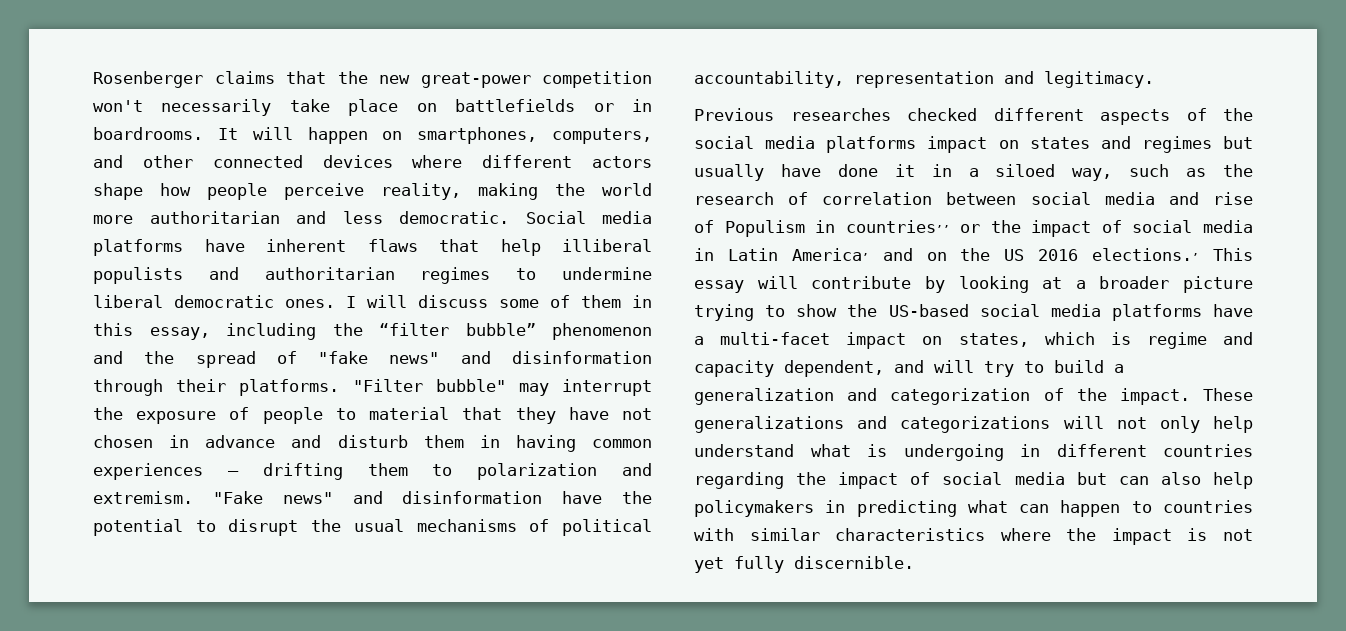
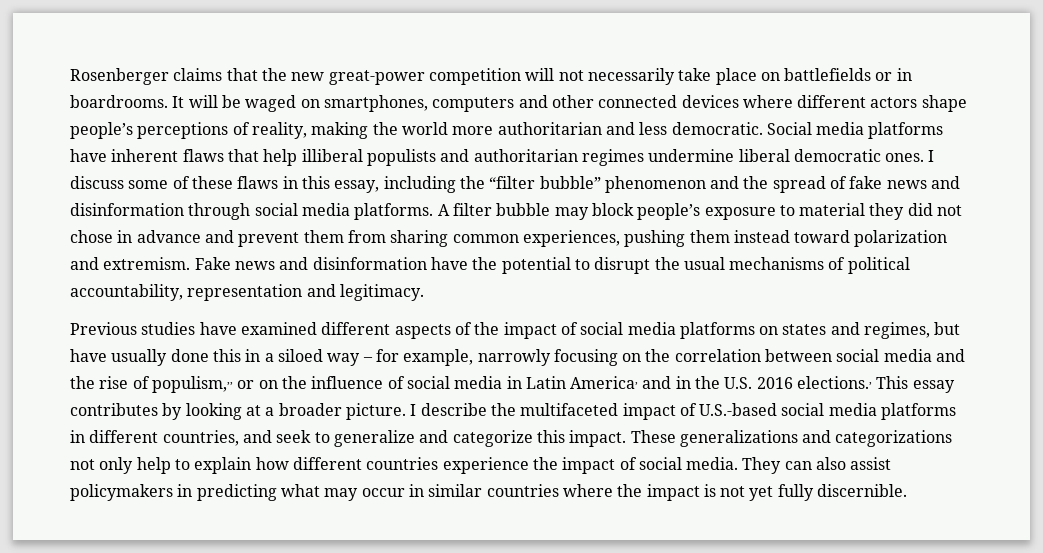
[93,100,143,112] won't -> [525,68,584,81] will not
[307,127,368,144] happen -> [221,95,297,112] be waged
[552,128,652,144] computers, -> [432,97,515,112] computers
[160,183,364,200] how people perceive -> [70,122,250,139] people’s perceptions of
[516,268,537,280] to -> (644, 157) none
[367,295,407,308] will -> (935, 156) none
[581,295,621,308] them -> [191,176,279,189] these flaws
[318,351,440,364] "fake news" -> [849,176,927,189] fake news
[176,379,652,396] [93,407,652,424] [93,435,652,452] [93,463,453,480] their platforms. "Filter bubble" may interrupt the exposure of people to material that they have not chosen in advance and disturb them in having common experiences – drifting them to -> [254,203,963,220] [70,230,851,247] social media platforms. A filter bubble may block people’s exposure to material they did not chose in advance and prevent them from sharing common experiences, pushing them instead toward
[212,491,333,504] "Fake news" -> [194,257,275,270] Fake news
[790,108,977,121] researches checked -> [141,322,317,335] studies have examined
[694,136,988,153] social media platforms impact -> [503,322,755,339] impact of social media platforms
[1141,136,1253,153] [694,164,1253,181] [694,192,809,205] regimes but usually have done it in a siloed way, such as the research of -> [864,322,961,339] [70,349,671,366] regimes, but have usually done this in a siloed way – for example, narrowly focusing on the
(1199, 198) none -> [70,376,95,389] the
[724,220,1092,237] Populism in countries,, or the impact -> [151,376,384,393] populism,,, or on the influence
[926,248,1025,261] on the US -> [675,376,753,389] in the U.S.
[757,276,912,289] will contribute -> [70,403,158,416] contributes
[1183,276,1253,293] [694,304,1253,321] [694,332,1253,349] [694,360,1124,377] [694,388,1107,405] picture trying to show the US-based social media platforms have a multi-facet impact on states, which is regime and capacity dependent, and will try to build a generalization and categorization of the -> [345,403,957,420] [70,430,565,447] picture. I describe the multifaceted impact of U.S.-based social media platforms in different countries, and seek to generalize and categorize this
[1063,416,1104,429] will -> (953, 438) none
[694,444,1040,461] understand what is undergoing in -> [174,457,289,474] to explain how
[694,472,1107,489] regarding the impact of social media but -> [442,457,782,474] experience the impact of social media. They
[1213,472,1253,489] help -> [850,457,892,470] assist
[1019,500,1253,517] [694,528,986,541] can happen to countries with similar characteristics -> [324,484,559,501] may occur in similar countries

